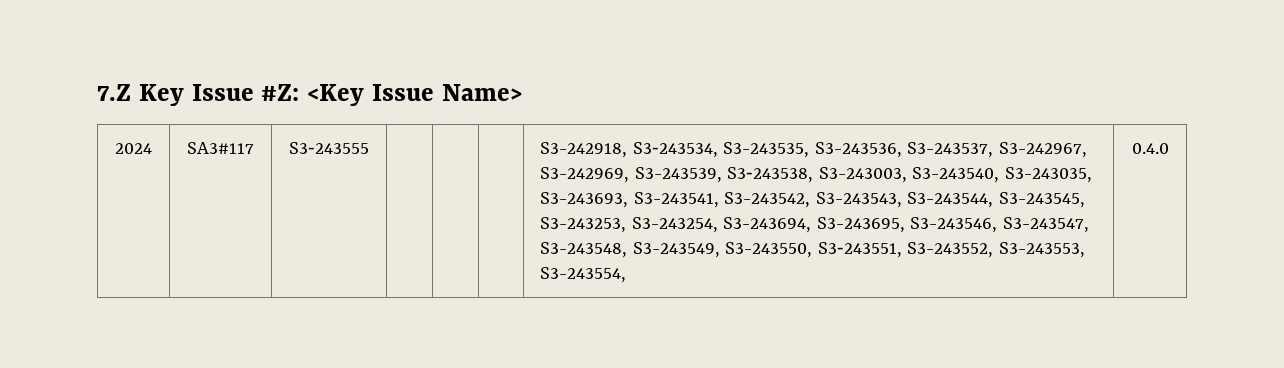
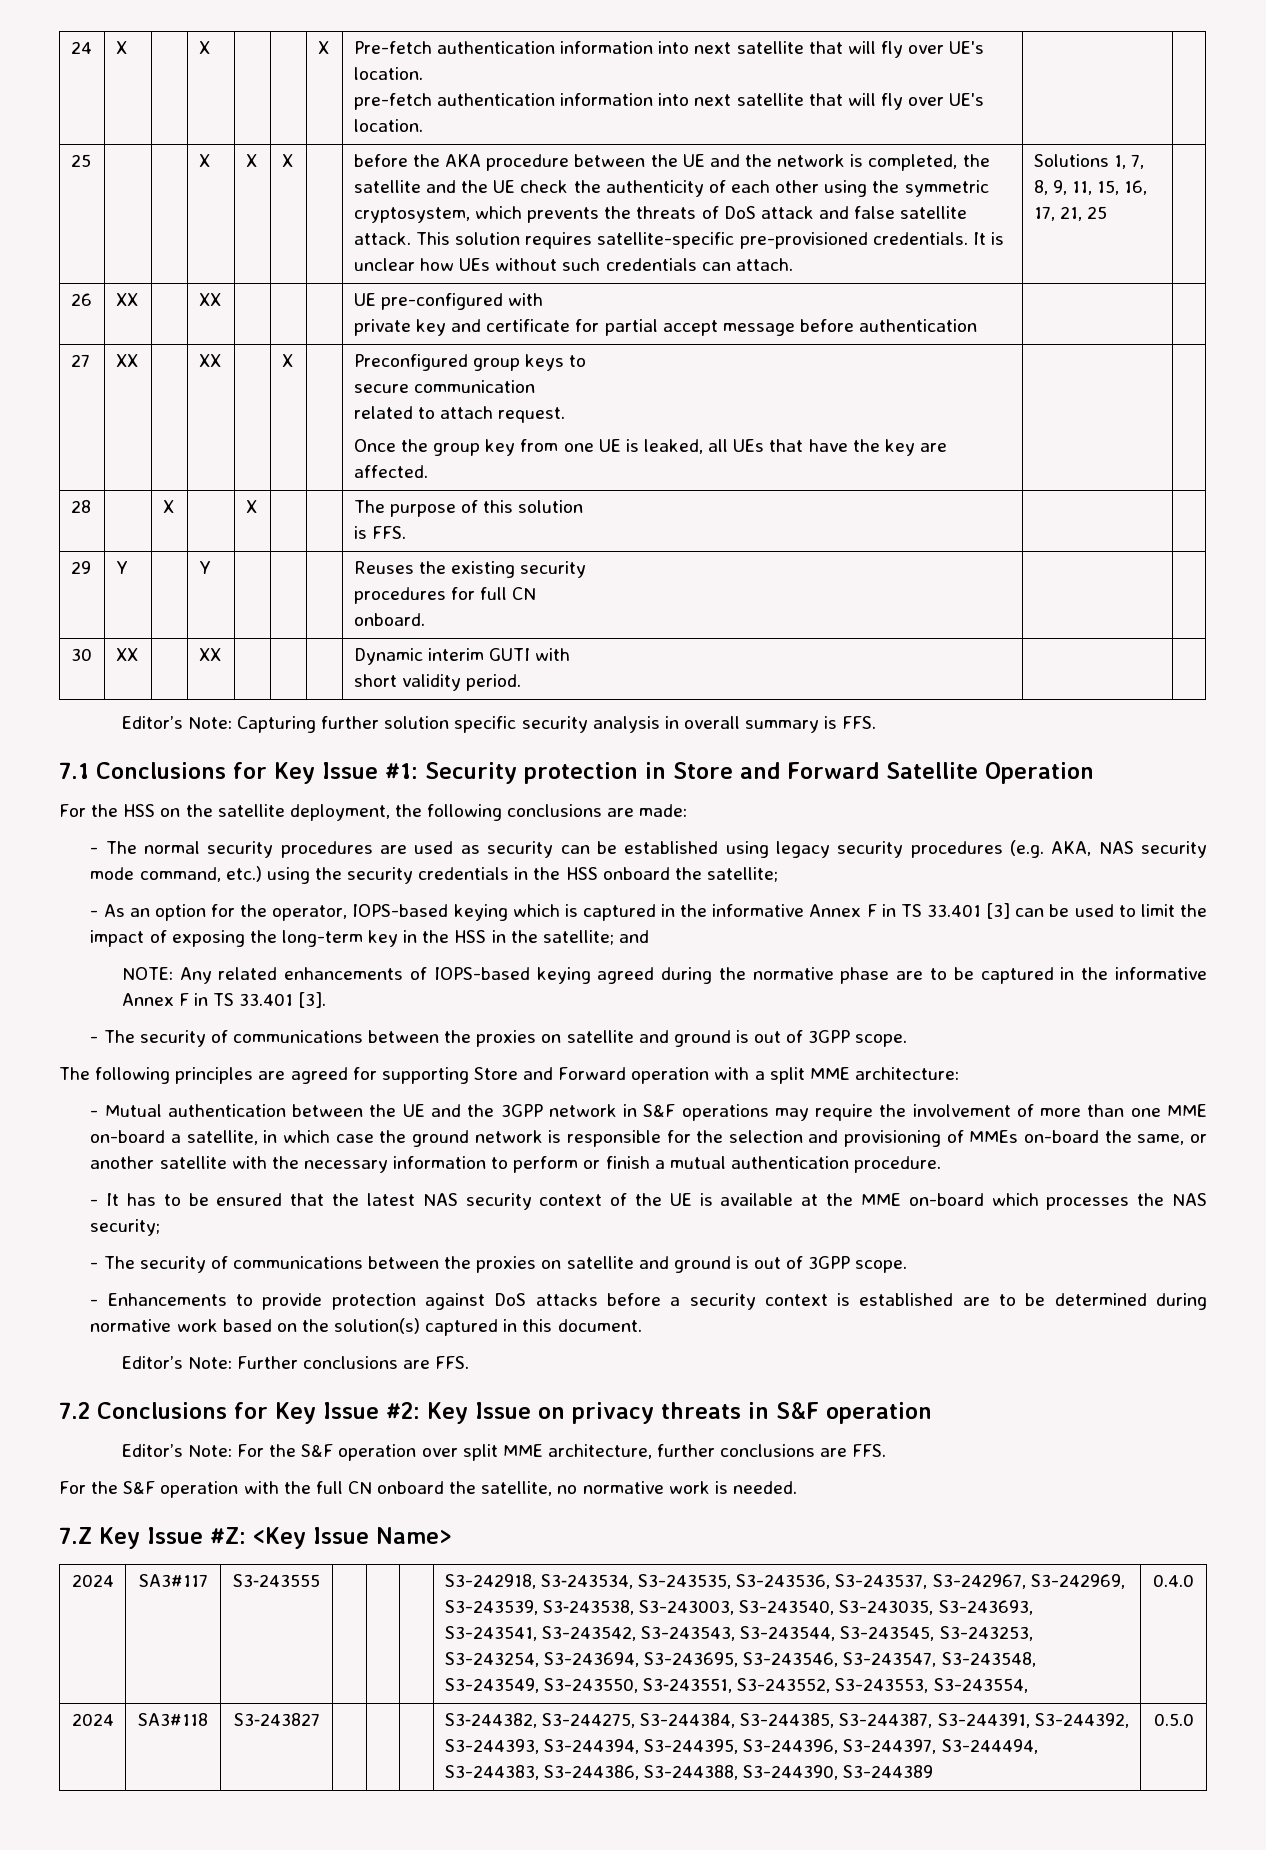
(97, 92) none -> [70,41,92,54] [115,41,127,54] [198,41,210,54] [317,41,329,54] [353,41,985,58] [353,67,423,80] [353,93,985,110] [353,119,423,132] [70,154,91,167] [198,154,210,167] [245,154,257,167] [281,154,293,167] [353,154,990,171] [353,180,989,197] [353,206,968,223] [353,232,1005,249] [353,258,793,271] [1033,154,1145,169] [1033,180,1148,195] [1033,206,1108,221] [70,293,92,306] [115,293,138,306] [198,293,221,306] [353,293,544,310] [353,319,978,336] [70,354,90,367] [115,354,138,367] [198,354,221,367] [281,354,293,367] [353,354,587,371] [353,380,536,393] [353,406,566,423] [353,439,947,456] [353,465,428,478] [70,500,91,513] [162,500,174,513] [245,500,257,513] [353,500,584,517] [353,526,407,539] [70,561,91,574] [115,561,128,574] [198,561,211,574] [353,561,587,578] [353,587,537,604] [353,613,425,626] [70,648,92,661] [115,648,138,661] [198,648,221,661] [353,648,571,665] [353,674,522,691] [121,716,877,733] [59,762,1094,784] [59,804,688,821] [90,840,1207,858] [90,866,778,884] [90,903,1207,921] [90,930,649,947] [121,967,1207,984] [121,992,327,1008] [90,1030,908,1047] [59,1067,959,1084] [90,1104,1208,1121] [90,1130,1208,1147] [90,1156,942,1173] [90,1193,1208,1210] [90,1219,161,1236] [90,1256,908,1273] [90,1293,1207,1310] [90,1318,642,1336] [121,1356,470,1369] [59,1402,932,1424] [121,1444,887,1461] [59,1481,797,1498] 24 | X | | X | | | X | Pre-fetch authentication information into next satellite that will fly over UE's location. // pre-fetch authentication information into next satellite that will fly over UE's location. | | // 25 | | | X | X | X | | before the AKA procedure between the UE and the network is completed, the satellite and the UE check the authenticity of each other using the symmetric cryptosystem, which prevents the threats of DoS attack and false satellite attack. This solution requires satellite-specific pre-provisioned credentials. It is unclear how UEs without such credentials can attach. | Solutions 1, 7, 8, 9, 11, 15, 16, 17, 21, 25 | // 26 | XX | | XX | | | | UE pre-configured with // private key and certificate for partial accept message before authentication | | // 27 | XX | | XX | | X | | Preconfigured group keys to // secure communication // related to attach request. // Once the group key from one UE is leaked, all UEs that have the key are affected. | | // 28 | | X | | X | | | The purpose of this solution // is FFS. | | // 29 | Y | | Y | | | | Reuses the existing security // procedures for full CN // onboard. | | // 30 | XX | | XX | | | | Dynamic interim GUTI with // short validity period. | | // Editor’s Note: Capturing further solution specific security analysis in overall summary is FFS. // 7.1 Conclusions for Key Issue #1: Security protection in Store and Forward Satellite Operation // For the HSS on the satellite deployment, the following conclusions are made: // - The normal security procedures are used as security can be established using legacy security procedures (e.g. AKA, NAS security mode command, etc.) using the security credentials in the HSS onboard the satellite; // - As an option for the operator, IOPS-based keying which is captured in the informative Annex F in TS 33.401 [3] can be used to limit the impact of exposing the long-term key in the HSS in the satellite; and // NOTE: Any related enhancements of IOPS-based keying agreed during the normative phase are to be captured in the informative Annex F in TS 33.401 [3]. // - The security of communications between the proxies on satellite and ground is out of 3GPP scope. // The following principles are agreed for supporting Store and Forward operation with a split MME architecture: // - Mutual authentication between the UE and the 3GPP network in S&F operations may require the involvement of more than one MME on-board a satellite, in which case the ground network is responsible for the selection and provisioning of MMEs on-board the same, or another satellite with the necessary information to perform or finish a mutual authentication procedure. // - It has to be ensured that the latest NAS security context of the UE is available at the MME on-board which processes the NAS security; // - The security of communications between the proxies on satellite and ground is out of 3GPP scope. // - Enhancements to provide protection against DoS attacks before a security context is established are to be determined during normative work based on the solution(s) captured in this document. // Editor’s Note: Further conclusions are FFS. // 7.2 Conclusions for Key Issue #2: Key Issue on privacy threats in S&F operation // Editor’s Note: For the S&F operation over split MME architecture, further conclusions are FFS. // For the S&F operation with the full CN onboard the satellite, no normative work is needed. //
(1169, 148) none -> [71,1713,114,1726] [138,1713,208,1726] [233,1713,320,1726] [444,1713,1129,1728] [444,1739,1038,1754] [444,1765,934,1780] [1153,1713,1194,1726] // 2024 | SA3#118 | S3‑243827 | | | | S3‑244382, S3-244275, S3-244384, S3-244385, S3-244387, S3-244391, S3-244392, S3-244393, S3-244394, S3-244395, S3-244396, S3-244397, S3-244494, S3-244383, S3-244386, S3-244388, S3-244390, S3-244389 | 0.5.0

